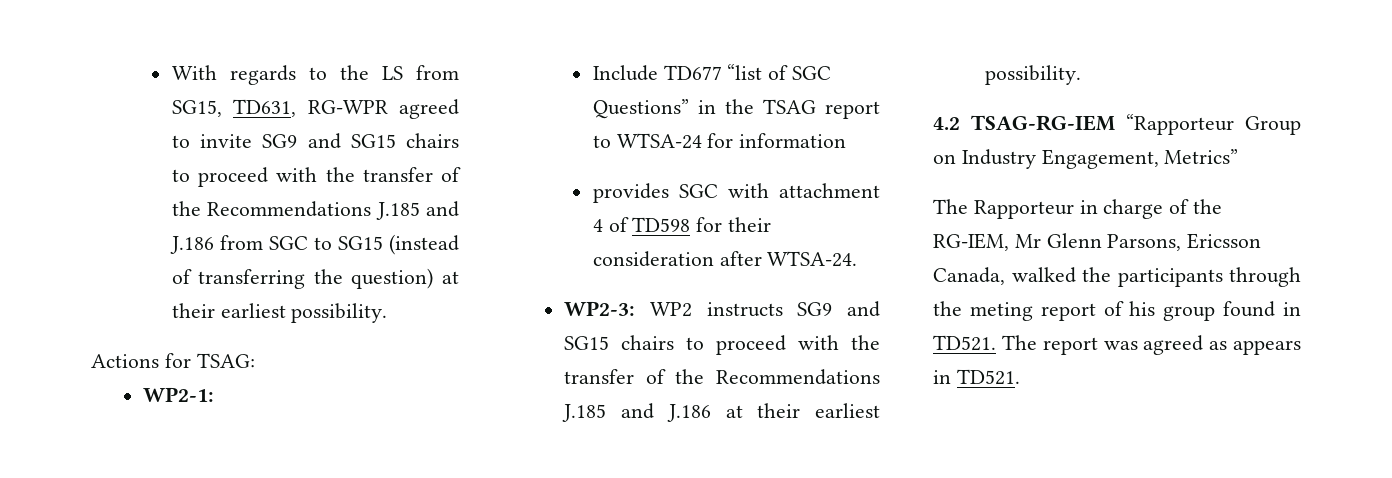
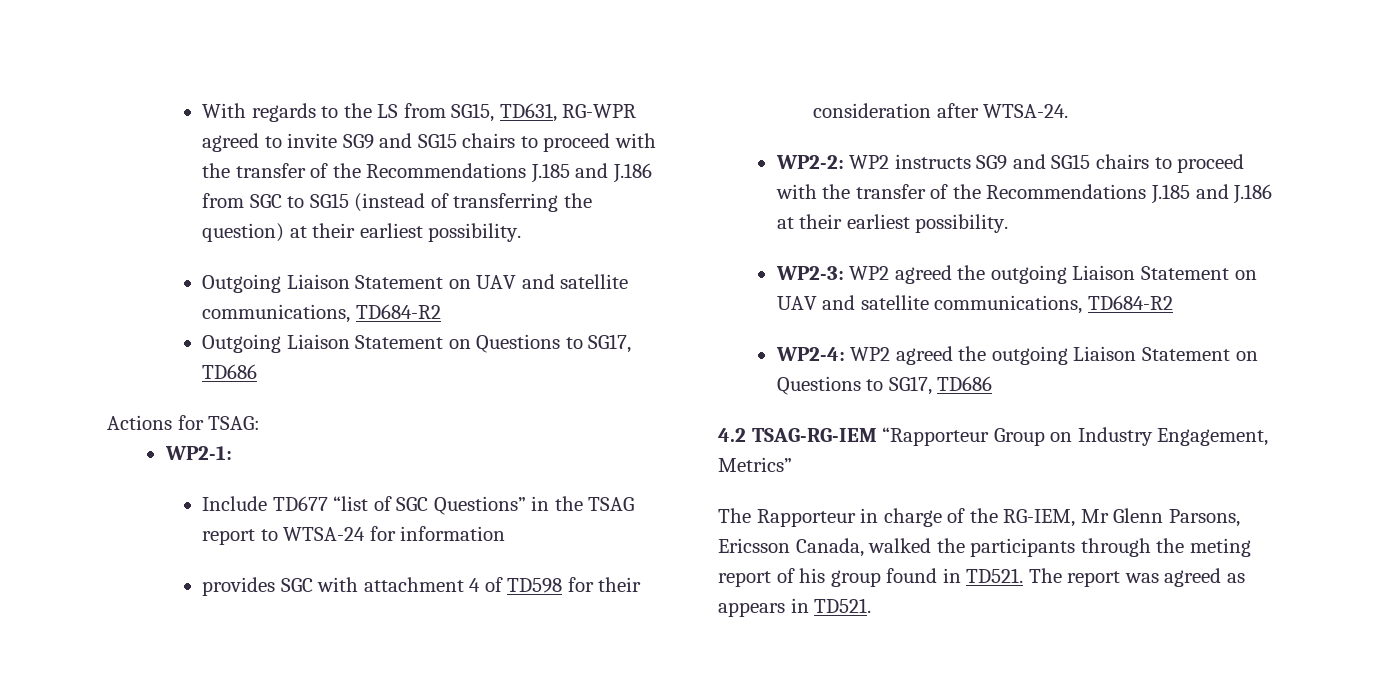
(388, 313) none -> [202,274,629,293] [202,304,441,323] [202,334,632,353] [202,364,258,379] // Outgoing Liaison Statement on UAV and satellite communications, TD684-R2 // Outgoing Liaison Statement on Questions to SG17, TD686
[564,301,636,316] WP2-3: -> [775,155,844,169] WP2-2:
(1082, 75) none -> [775,265,1257,284] [776,295,1173,314] [775,346,1258,365] [776,376,993,395] // WP2-3: WP2 agreed the outgoing Liaison Statement on UAV and satellite communications, TD684-R2 // WP2-4: WP2 agreed the outgoing Liaison Statement on Questions to SG17, TD686

